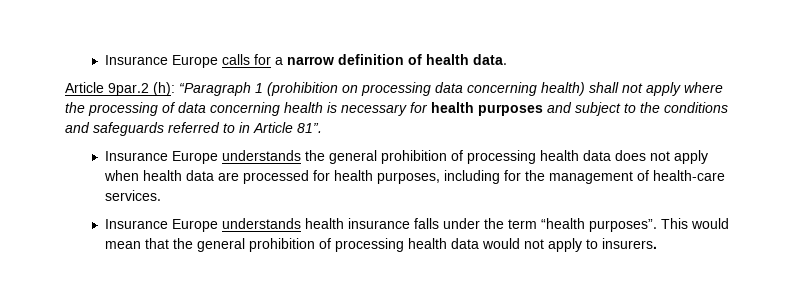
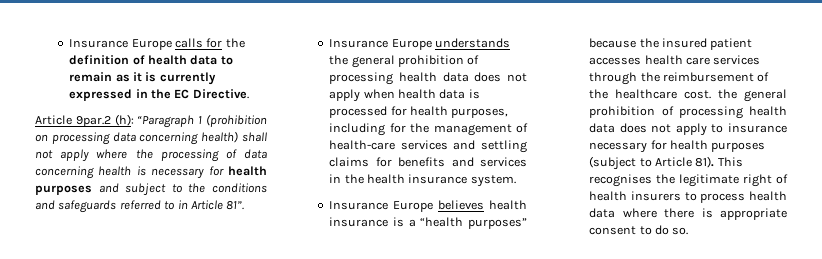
[274,56,334,65] a narrow -> [225,38,245,48] the
[472,54,507,65] data. -> [190,55,233,65] [69,72,216,85] [69,89,249,101] data to remain as it is currently expressed in the EC Directive.
[217,172,239,181] are -> [468,89,480,99] is
[104,190,161,201] [104,218,729,232] [104,238,520,252] services. // Insurance Europe understands health insurance falls under the term “health purposes”. This would mean that the general prohibition of processing health data would -> [400,140,527,153] [329,157,527,167] [329,174,516,187] [329,200,527,212] [329,217,527,229] [589,38,753,50] [589,55,761,65] [589,72,770,85] [589,89,787,102] [589,106,787,119] [589,123,647,133] services and settling claims for benefits and services in the health insurance system. // Insurance Europe believes health insurance is a “health purposes” because the insured patient accesses health care services through the reimbursement of the healthcare cost. the general prohibition of processing health data does
[601,238,657,249] insurers. -> [728,123,787,133] [589,140,766,153] [589,156,743,170] [589,174,788,187] [589,191,787,203] [589,208,787,220] [589,225,689,235] insurance necessary for health purposes (subject to Article 81). This recognises the legitimate right of health insurers to process health data where there is appropriate consent to do so.

